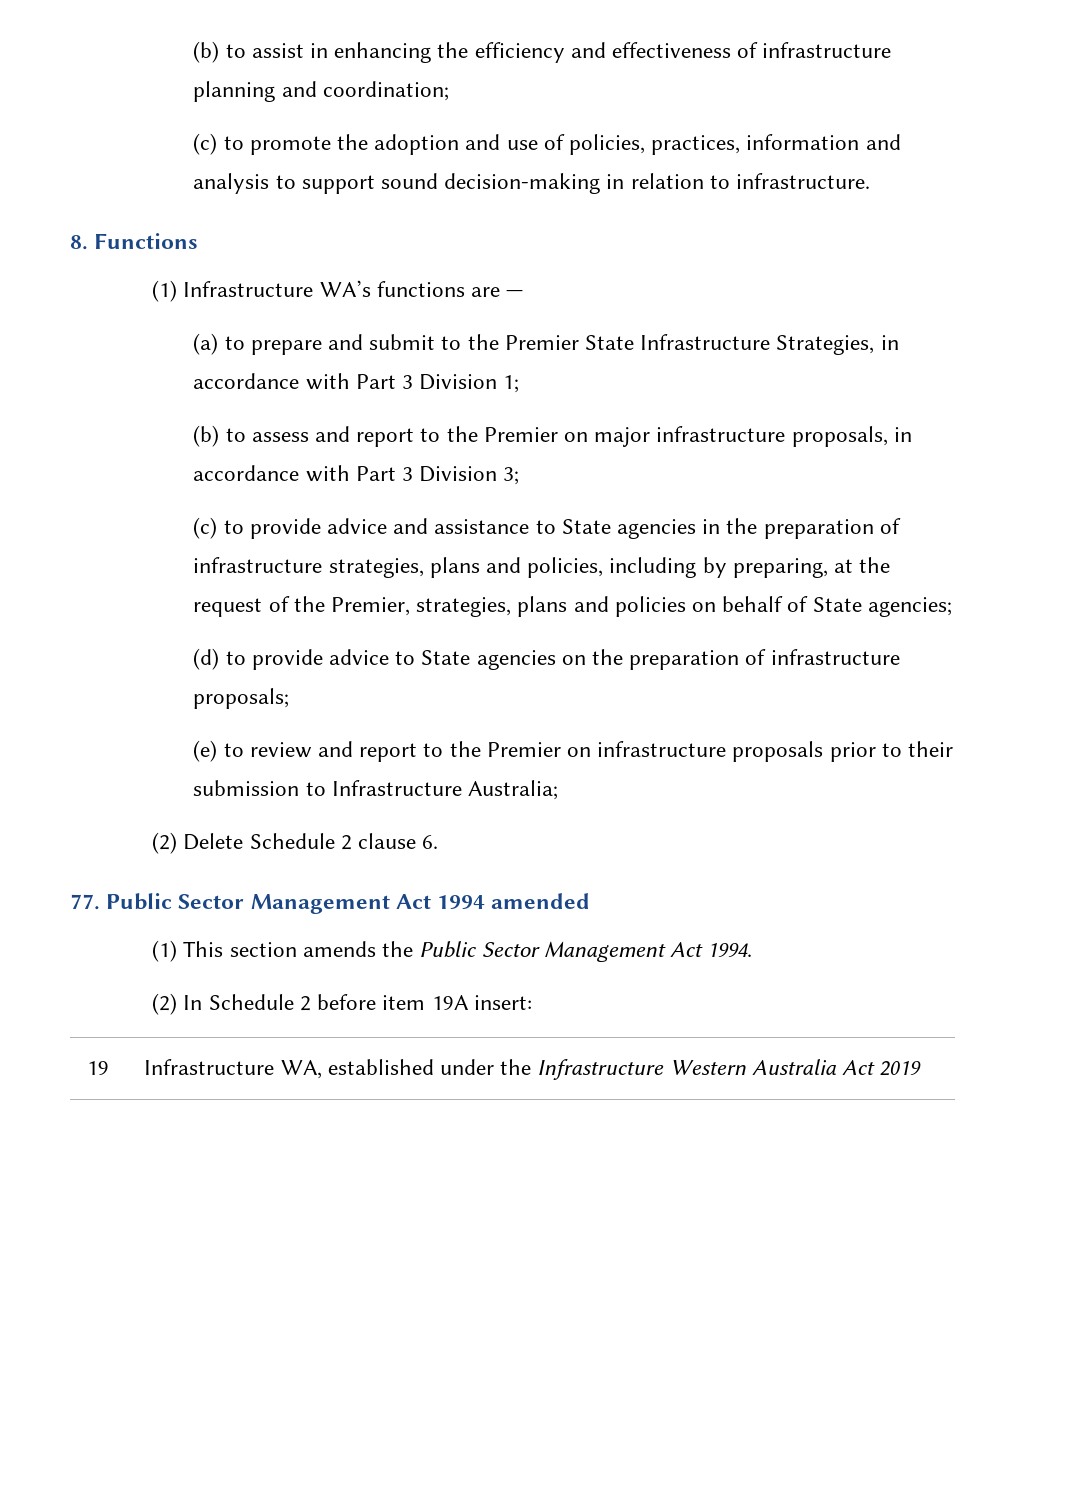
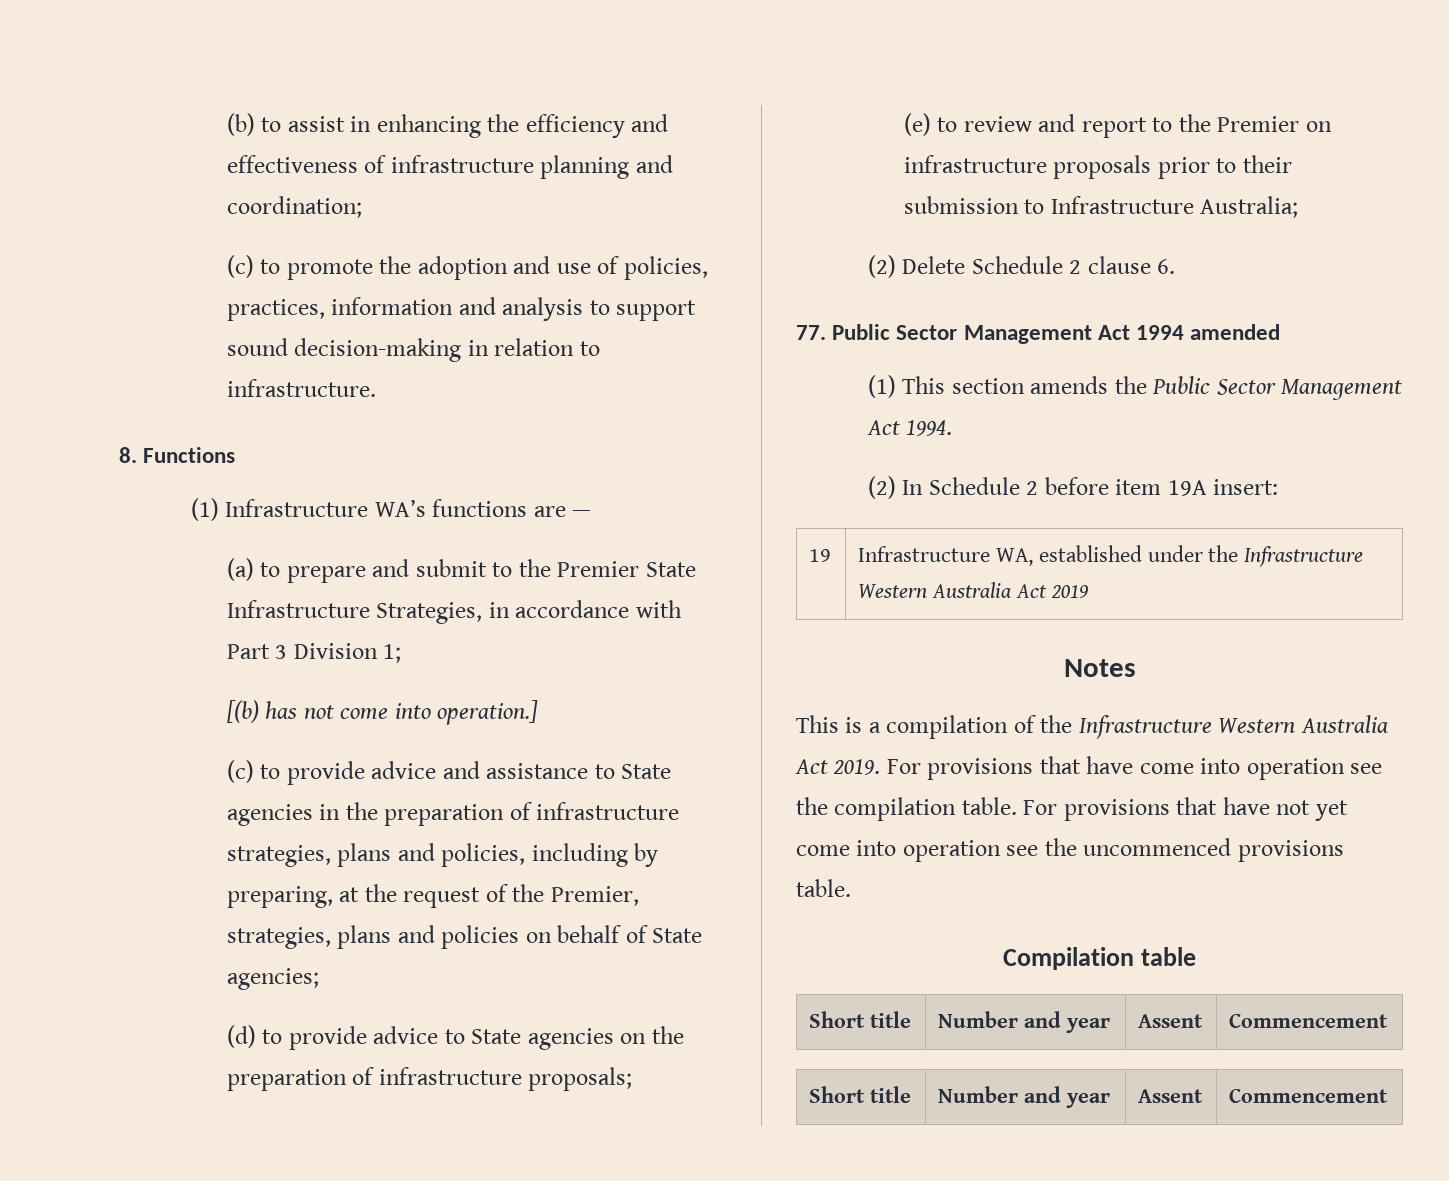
[193,425,912,447] [193,465,520,485] (b) to assess and report to the Premier on major infrastructure proposals, in accordance with Part 3 Division 3; -> [226,700,539,725] [(b) has not come into operation.]
(922, 1068) none -> [1063,659,1136,677] [796,715,1388,739] [795,756,1383,780] [796,797,1348,821] [796,838,1344,862] [796,879,851,897] [1003,947,1196,970] [809,1011,912,1028] [938,1011,1111,1033] [1138,1014,1204,1028] [1229,1013,1389,1028] [809,1086,912,1103] [938,1086,1111,1108] [1138,1089,1204,1103] [1229,1088,1389,1103] // Notes // This is a compilation of the Infrastructure Western Australia Act 2019. For provisions that have come into operation see the compilation table. For provisions that have not yet come into operation see the uncommenced provisions table. // Compilation table // Short title | Number and year | Assent | Commencement // Short title | Number and year | Assent | Commencement

